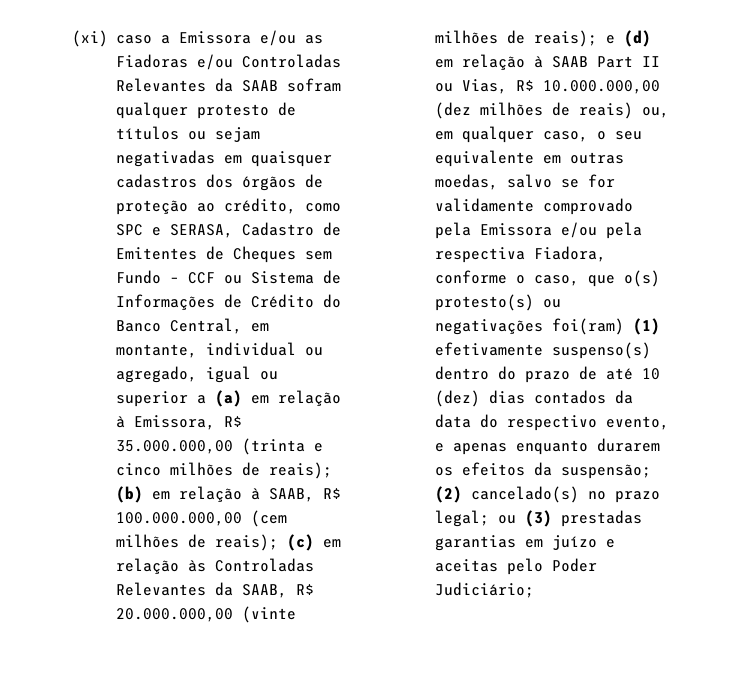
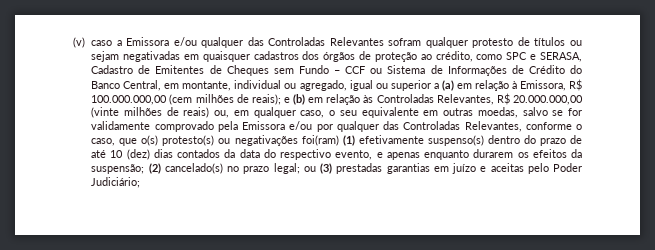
[72,30,108,47] (xi) -> [73,37,85,48] (v)
[304,35,323,44] [115,54,341,70] [115,78,278,92] as Fiadoras e/ou Controladas Relevantes da SAAB -> [201,37,384,48] qualquer das Controladas Relevantes
[115,438,323,455] [115,462,332,479] [115,486,341,503] 35.000.000,00 (trinta e cinco milhões de reais); (b) em relação à SAAB, R$ -> (582, 85) none
[286,534,314,551] (c) -> [283,94,306,105] e (b)
[115,582,287,598] Relevantes da SAAB, -> [436,94,494,105] Relevantes,
[533,30,651,47] [434,54,660,71] [434,79,660,94] [434,102,570,119] reais); e (d) em relação à SAAB Part II ou Vias, R$ 10.000.000,00 (dez milhões de -> (179, 111) none
[605,222,642,239] [434,246,606,263] pela respectiva Fiadora, -> [316,121,522,132] por qualquer das Controladas Relevantes,

